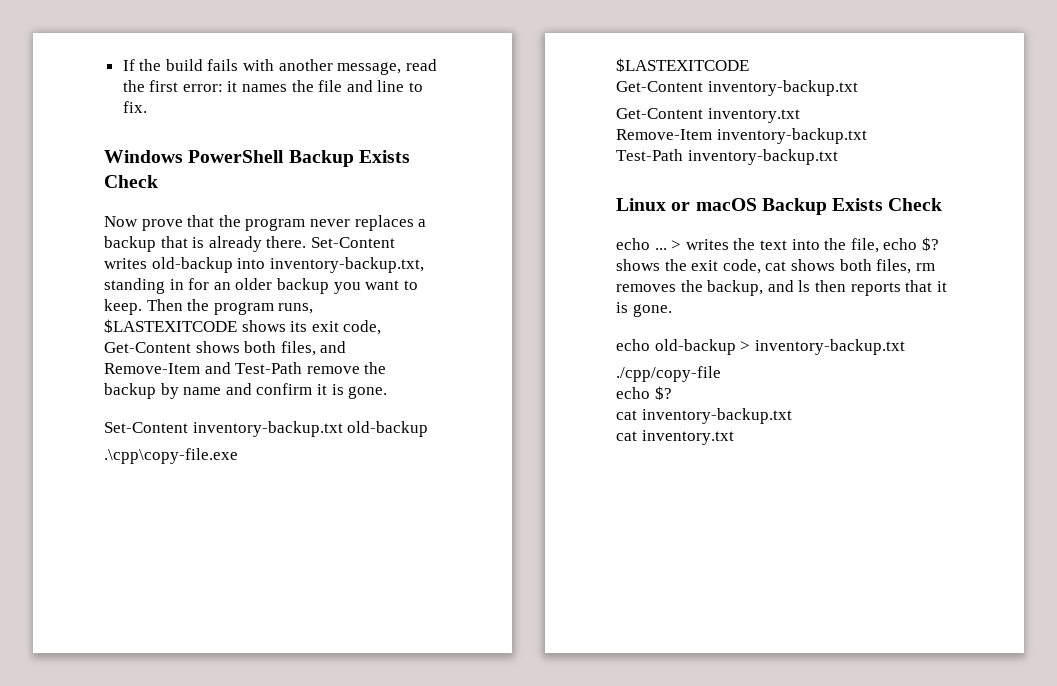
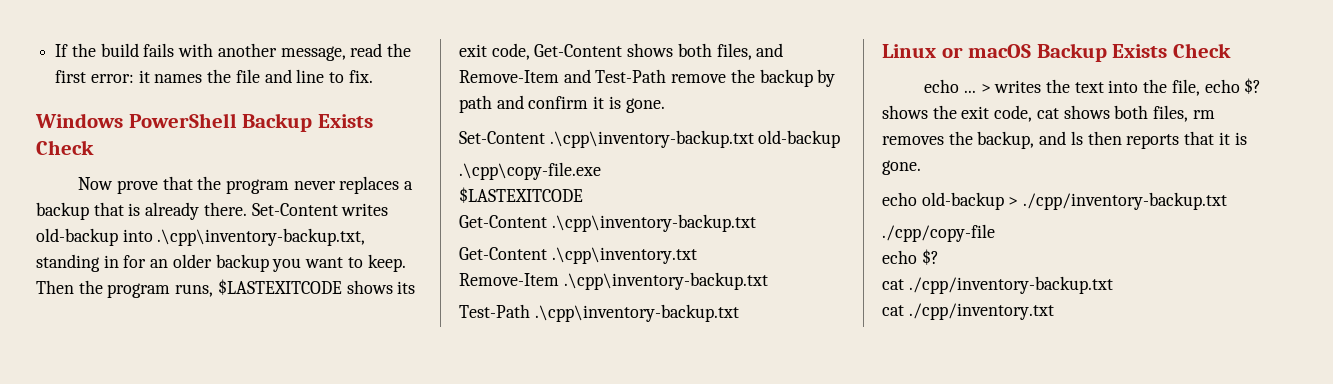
[269,257,424,273] inventory-backup.txt, -> [157,228,366,246] .\cpp\inventory-backup.txt,
[183,387,222,395] name -> [459,95,492,113] path
[192,421,343,437] inventory-backup.txt -> [549,130,754,148] .\cpp\inventory-backup.txt
[707,80,858,96] [616,108,800,123] [616,128,867,144] [616,149,838,165] inventory-backup.txt // Get-Content inventory.txt // Remove-Item inventory-backup.txt // Test-Path inventory-backup.txt -> [551,214,756,232] [459,247,697,264] [459,272,768,290] [459,304,739,322] .\cpp\inventory-backup.txt // Get-Content .\cpp\inventory.txt // Remove-Item .\cpp\inventory-backup.txt // Test-Path .\cpp\inventory-backup.txt
[754,339,905,355] inventory-backup.txt -> [1023,192,1228,210] ./cpp/inventory-backup.txt
[641,408,792,424] [616,430,734,445] inventory-backup.txt // cat inventory.txt -> [908,276,1113,294] [882,303,1054,320] ./cpp/inventory-backup.txt // cat ./cpp/inventory.txt

